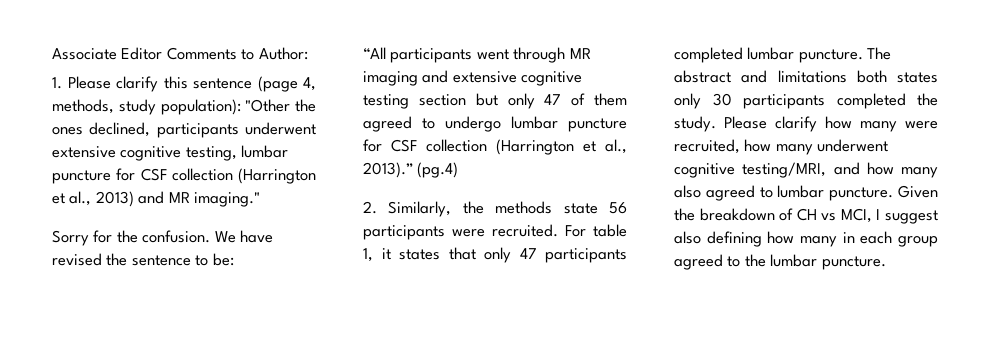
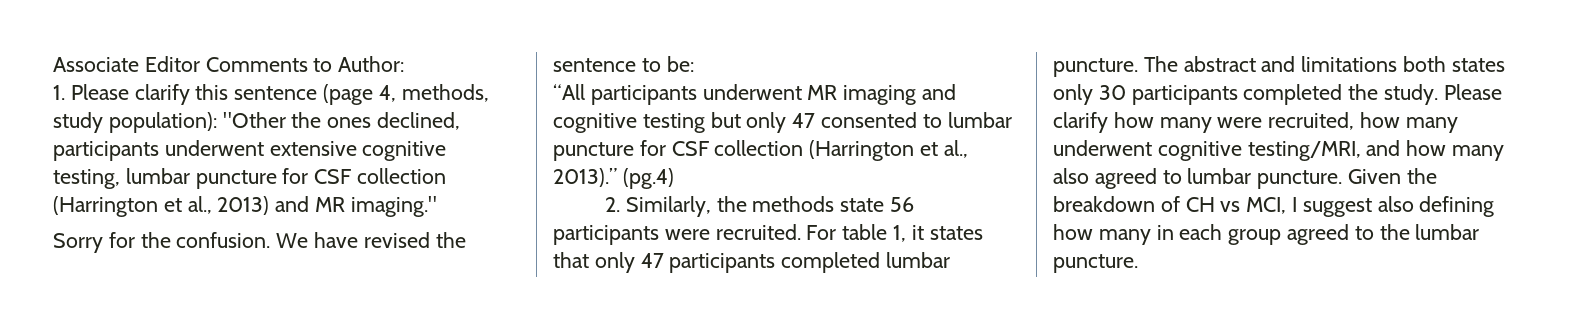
[476,47,566,63] went through -> [702,84,802,100] underwent
[452,71,517,83] extensive -> (957, 92) none
[418,94,466,106] section -> (705, 123) none
[571,93,627,106] [363,116,501,132] of them agreed to undergo -> [821,112,942,128] consented to

